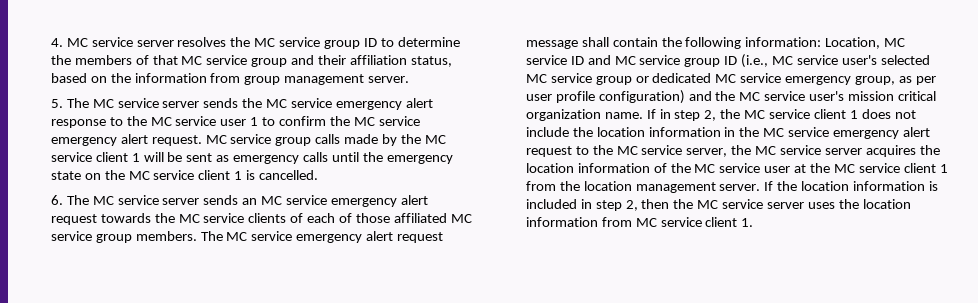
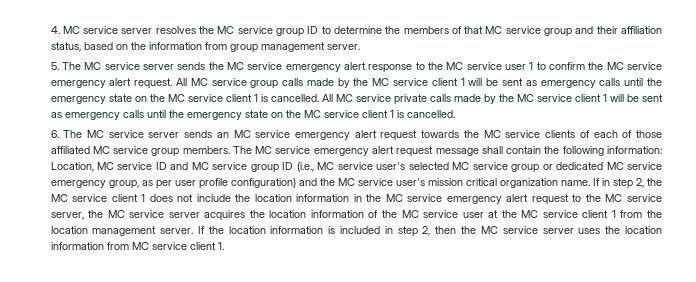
(202, 140) none -> [175,78,187,86] All
(319, 175) none -> [321,94,663,105] [50,110,455,120] All MC service private calls made by the MC service client 1 will be sent as emergency calls until the emergency state on the MC service client 1 is cancelled.

